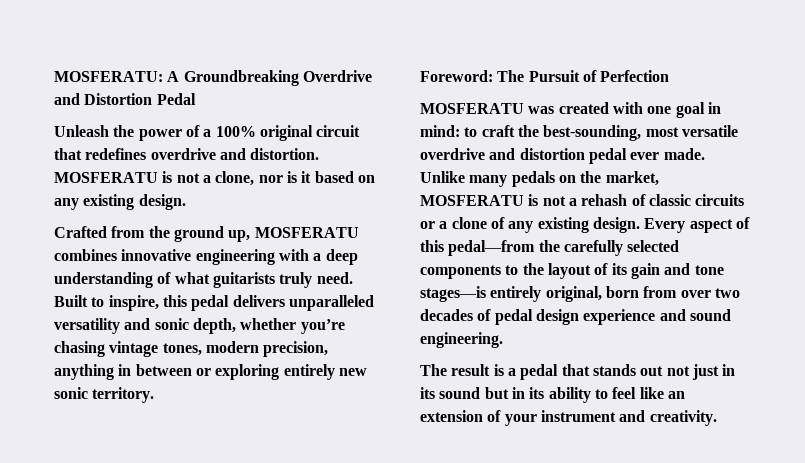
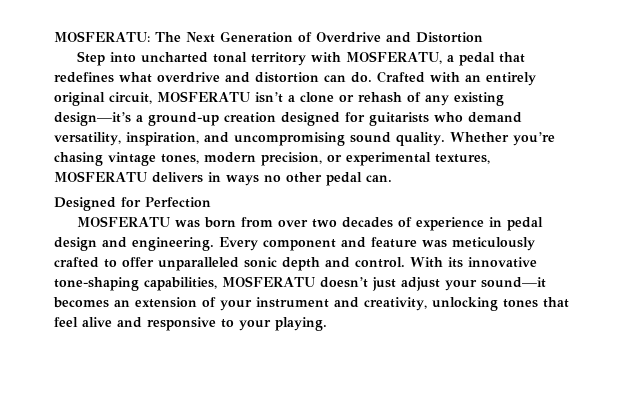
[167,70,299,86] A Groundbreaking -> [154,31,312,43] The Next Generation of
[156,93,196,105] [54,125,361,141] Pedal // Unleash the power of a 100% original circuit -> [77,51,496,66] // Step into uncharted tonal territory with MOSFERATU, a pedal
[150,148,320,160] [54,171,375,186] [54,194,186,210] [54,226,359,242] [54,249,358,265] [54,272,353,288] [54,295,374,311] [54,318,297,334] overdrive and distortion. MOSFERATU is not a clone, nor is it based on any existing design. // Crafted from the ground up, MOSFERATU combines innovative engineering with a deep understanding of what guitarists truly need. Built to inspire, this pedal delivers unparalleled versatility and sonic depth, whether -> [119,71,536,86] [54,91,504,106] [54,112,522,126] [54,132,509,146] what overdrive and distortion can do. Crafted with an entirely original circuit, MOSFERATU isn’t a clone or rehash of any existing design—it’s a ground-up creation designed for guitarists who demand versatility, inspiration, and uncompromising sound quality. Whether
[54,364,367,380] [54,387,155,403] [420,70,670,82] [420,102,721,118] [420,125,738,141] [420,148,705,164] [420,171,659,187] [420,194,745,206] [420,217,750,233] [420,240,680,256] [420,263,724,279] [420,286,602,302] anything in between or exploring entirely new sonic territory. // Foreword: The Pursuit of Perfection // MOSFERATU was created with one goal in mind: to craft the best-sounding, most versatile overdrive and distortion pedal ever made. Unlike many pedals on the market, MOSFERATU is not a rehash of classic circuits or a clone of any existing design. Every aspect of this pedal—from the carefully selected components to the layout of its gain and tone stages—is entirely original, -> [327,152,490,166] [54,171,392,186] [54,197,211,211] [77,216,201,228] or experimental textures, MOSFERATU delivers in ways no other pedal can. // Designed for Perfection // MOSFERATU was
[494,309,731,325] [420,332,503,348] [420,364,736,380] [420,387,664,403] pedal design experience and sound engineering. // The result is a pedal that stands out not just in its sound but in its ability to feel like -> [416,217,544,231] [54,237,535,251] [54,257,537,271] [54,276,546,291] [53,297,109,308] experience in pedal design and engineering. Every component and feature was meticulously crafted to offer unparalleled sonic depth and control. With its innovative tone-shaping capabilities, MOSFERATU doesn’t just adjust your sound—it becomes
[649,410,717,426] creativity. -> [364,297,569,311] [54,317,327,331] creativity, unlocking tones that feel alive and responsive to your playing.

